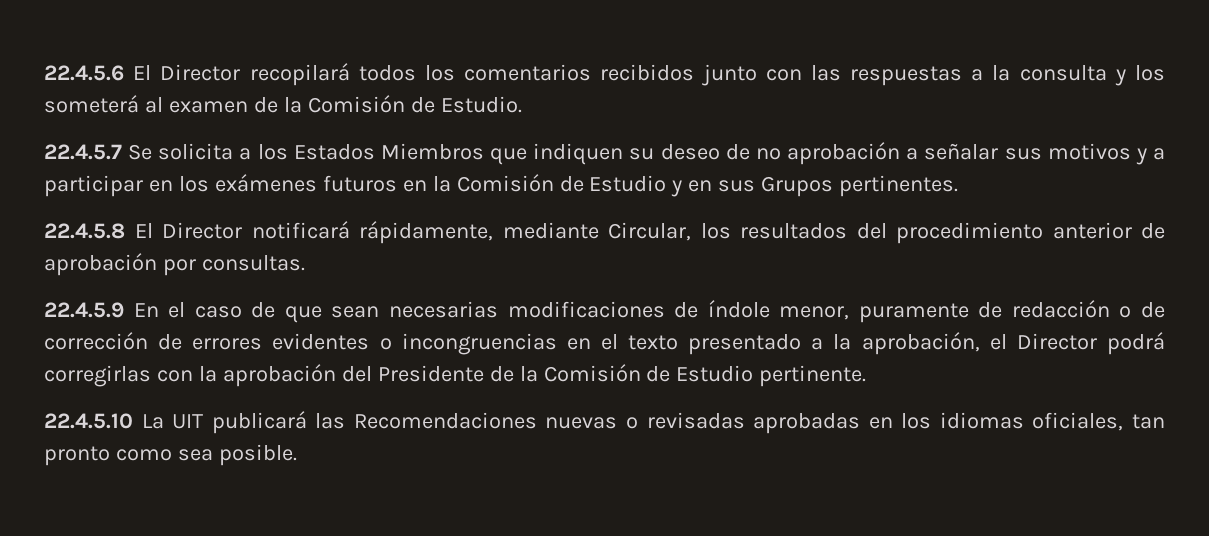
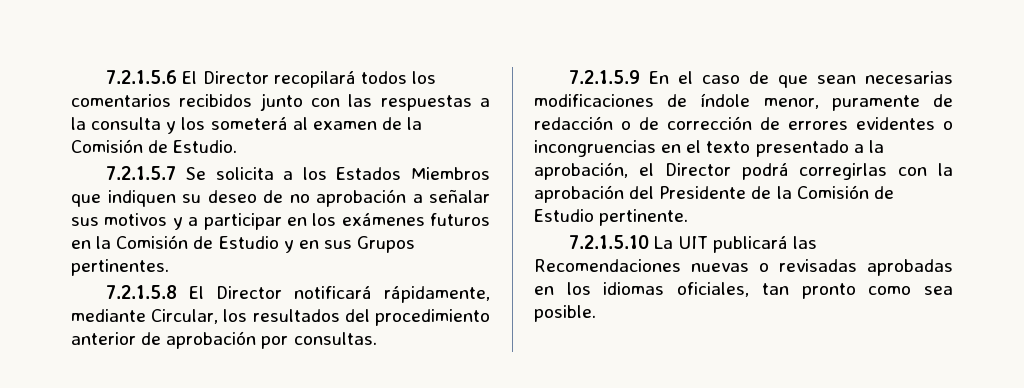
[44,65,124,81] 22.4.5.6 -> [106,70,178,84] 7.2.1.5.6
[44,144,122,160] 22.4.5.7 -> [106,166,177,180] 7.2.1.5.7
[44,223,125,239] 22.4.5.8 -> [106,285,178,299] 7.2.1.5.8
[44,302,124,318] 22.4.5.9 -> [569,70,641,84] 7.2.1.5.9
[44,413,133,429] 22.4.5.10 -> [569,235,650,249] 7.2.1.5.10

